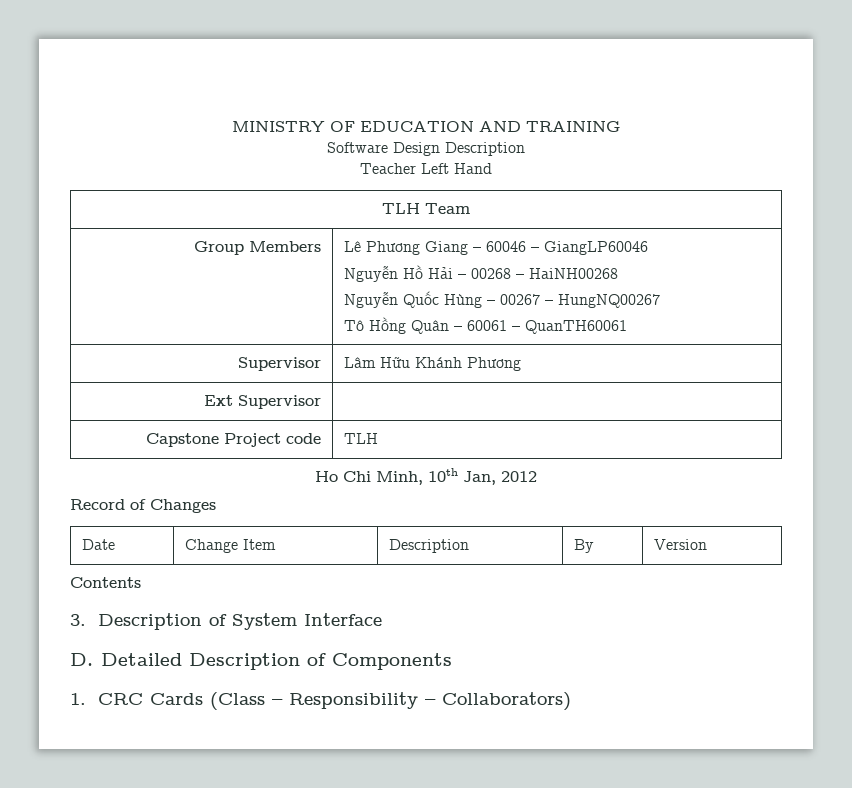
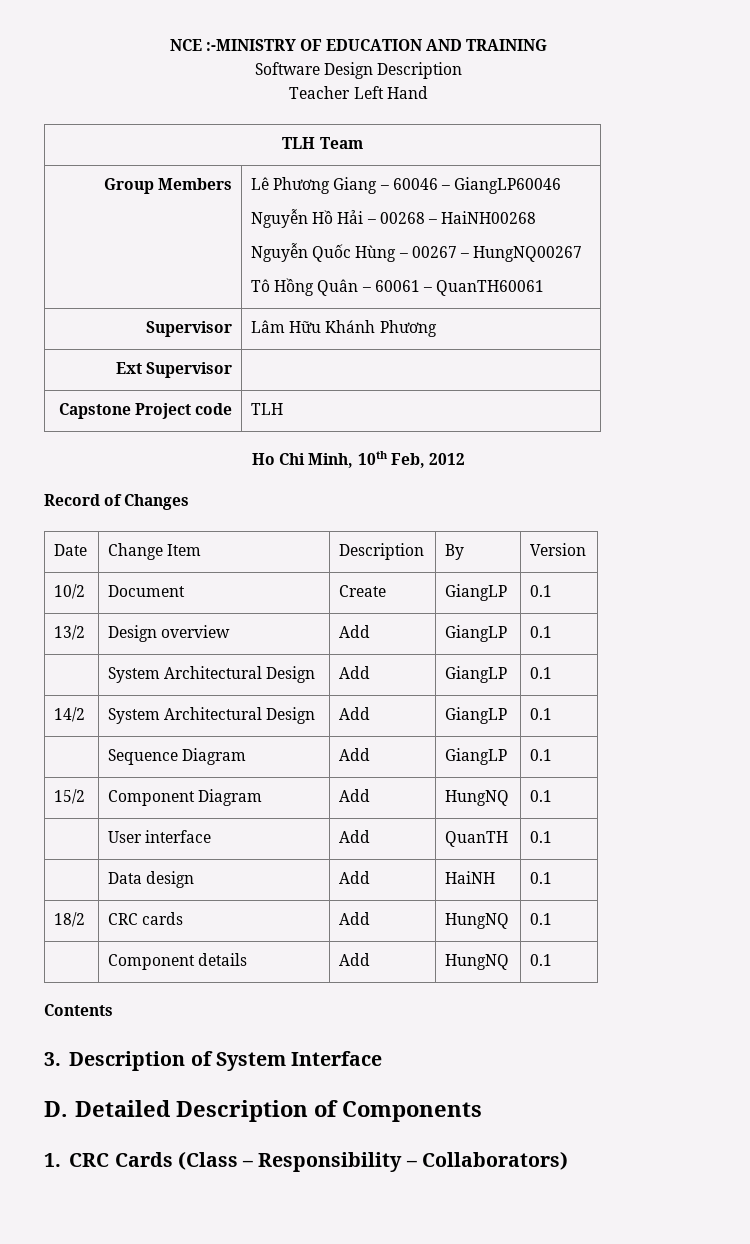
[232,121,325,132] MINISTRY -> [169,39,296,51] NCE :-MINISTRY
[463,471,496,485] Jan, -> [390,453,425,468] Feb,
(708, 544) none -> [54,584,86,599] [108,585,186,597] [339,585,387,597] [445,584,508,601] [530,585,553,597] [54,625,86,640] [108,625,231,642] [339,625,371,638] [445,625,508,642] [530,626,553,638] [108,666,316,683] [339,666,371,679] [445,666,508,683] [530,667,553,679] [54,707,86,722] [108,707,316,724] [339,707,371,720] [445,707,508,724] [530,708,553,720] [108,748,247,765] [339,748,371,761] [445,748,508,765] [530,749,553,761] [54,789,86,804] [108,789,263,806] [339,789,371,802] [445,790,510,806] [530,790,553,802] [108,830,212,843] [339,830,371,843] [445,831,509,847] [530,831,553,843] [108,871,195,888] [339,871,371,884] [445,871,496,884] [530,872,553,884] [54,912,86,927] [108,912,184,925] [339,912,371,925] [445,913,510,929] [530,913,553,925] [108,953,248,970] [339,953,371,966] [445,954,510,970] [530,954,553,966] // 10/2 | Document | Create | GiangLP | 0.1 // 13/2 | Design overview | Add | GiangLP | 0.1 // | System Architectural Design | Add | GiangLP | 0.1 // 14/2 | System Architectural Design | Add | GiangLP | 0.1 // | Sequence Diagram | Add | GiangLP | 0.1 // 15/2 | Component Diagram | Add | HungNQ | 0.1 // | User interface | Add | QuanTH | 0.1 // | Data design | Add | HaiNH | 0.1 // 18/2 | CRC cards | Add | HungNQ | 0.1 // | Component details | Add | HungNQ | 0.1

